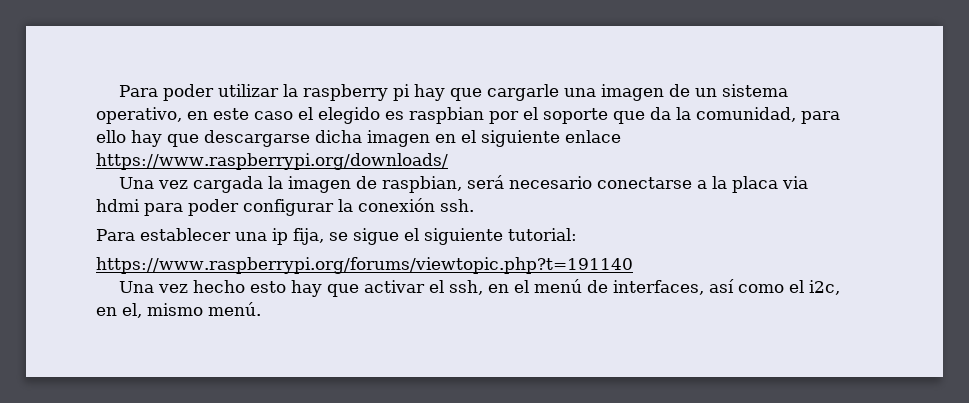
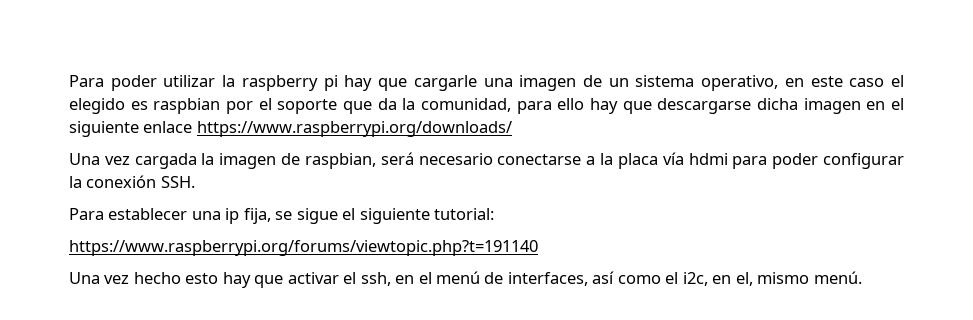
[782,176,809,189] via -> [662,152,684,165] vía
[440,199,474,212] ssh. -> [160,176,195,188] SSH.

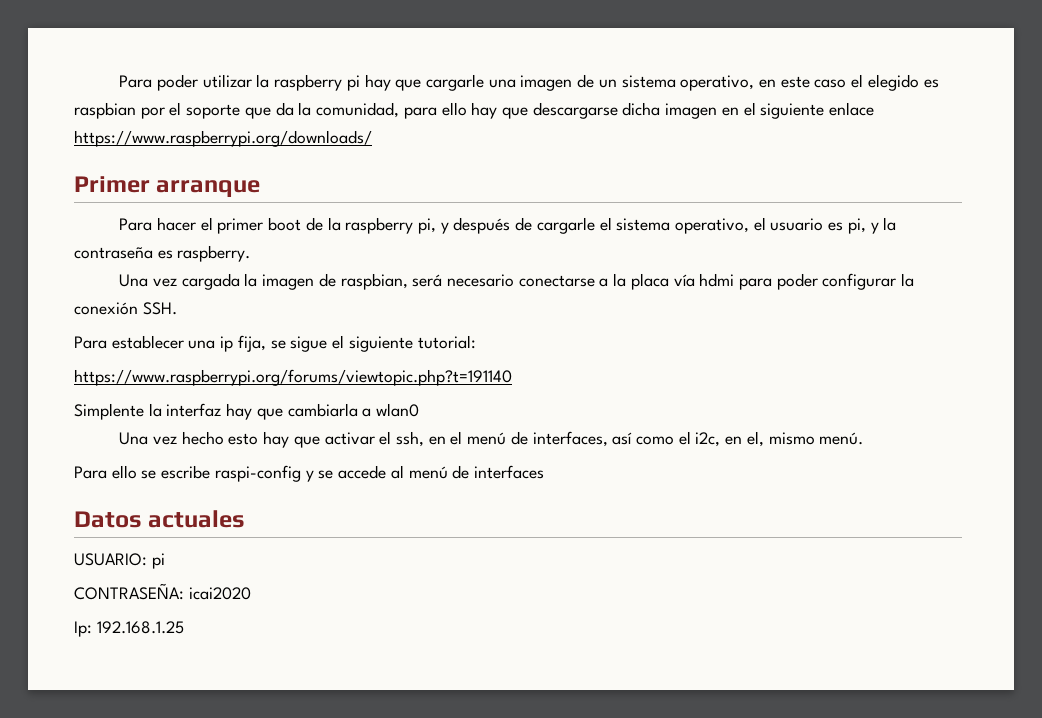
(512, 129) none -> [74,176,261,197] [119,217,897,234] [74,245,251,262] // Primer arranque // Para hacer el primer boot de la raspberry pi, y después de cargarle el sistema operativo, el usuario es pi, y la contraseña es raspberry.
(538, 248) none -> [74,403,420,420] // Simplente la interfaz hay que cambiarla a wlan0
(862, 277) none -> [74,465,544,482] [74,510,246,528] [74,553,165,569] [74,583,251,600] [74,621,184,637] // Para ello se escribe raspi-config y se accede al menú de interfaces // Datos actuales // USUARIO: pi // CONTRASEÑA: icai2020 // Ip: 192.168.1.25

